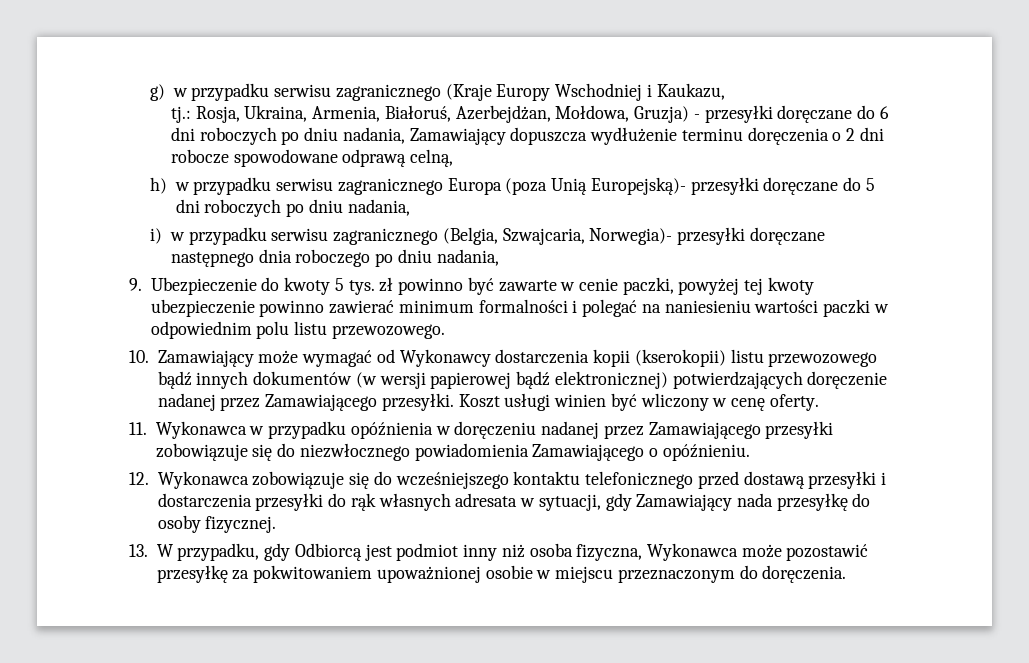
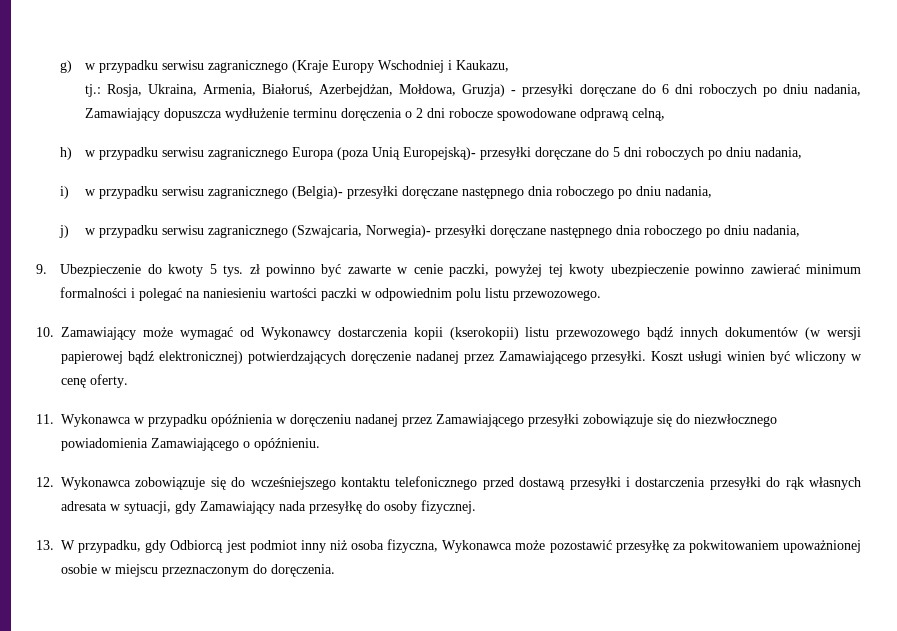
[442,227,585,245] (Belgia, Szwajcaria, -> [291,186,712,199] [59,225,362,238] (Belgia)- przesyłki doręczane następnego dnia roboczego po dniu nadania, // j) w przypadku serwisu zagranicznego (Szwajcaria,

